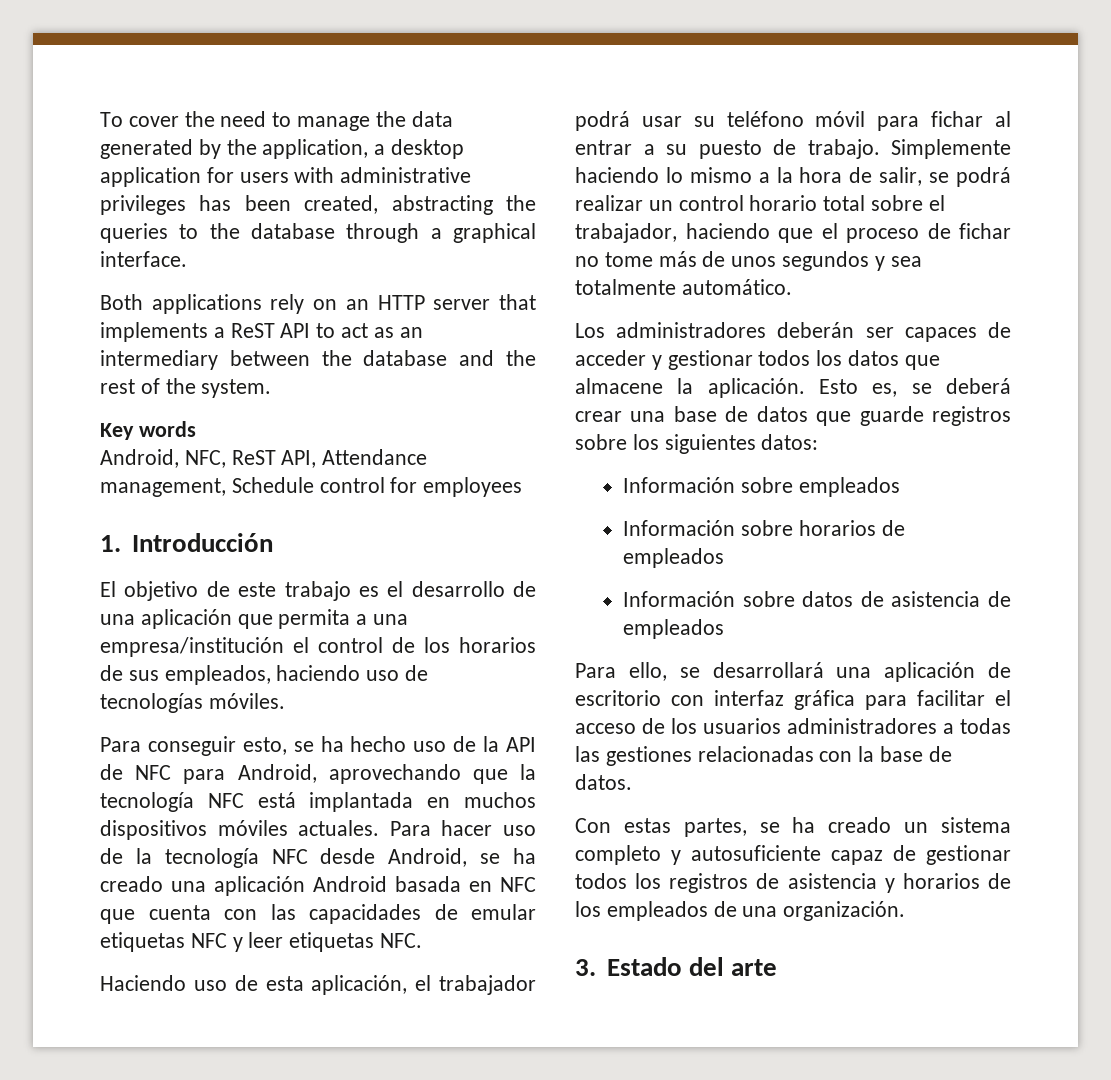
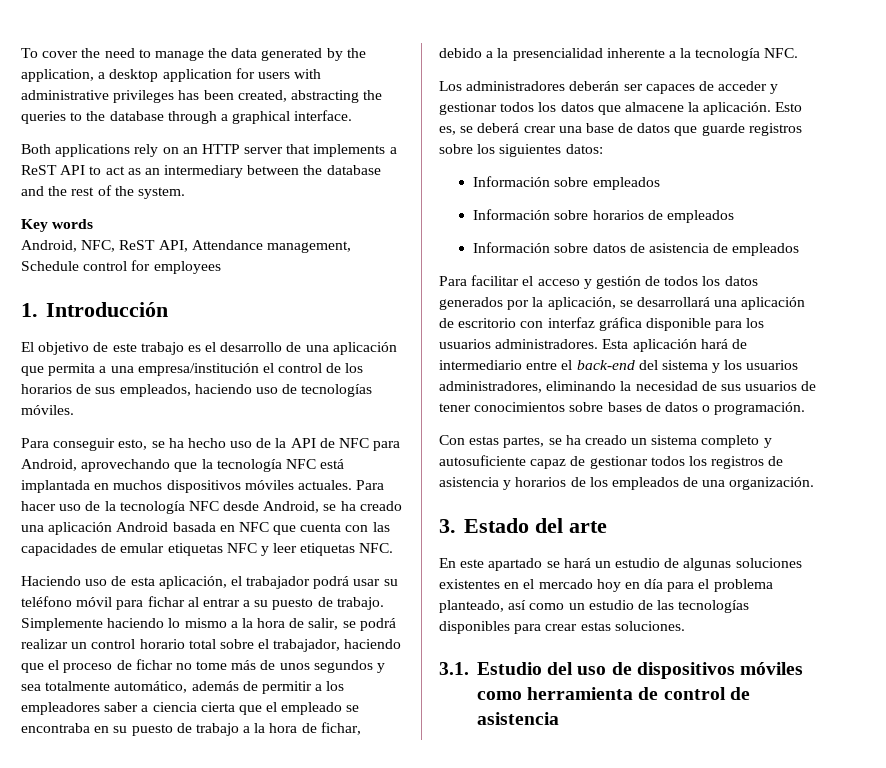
[681,279,792,295] automático. -> [114,681,345,694] [21,702,360,715] [21,722,361,736] [439,48,799,61] automático, además de permitir a los empleadores saber a ciencia cierta que el empleado se encontraba en su puesto de trabajo a la hora de fichar, debido a la presencialidad inherente a la tecnología NFC.
[628,662,667,681] ello, -> [471,275,758,289] [439,297,616,310] facilitar el acceso y gestión de todos los datos generados por la aplicación,
[865,690,1011,710] [575,718,1011,734] [575,746,952,766] [575,774,632,790] para facilitar el acceso de los usuarios administradores a todas las gestiones relacionadas con la base de datos. -> [645,318,765,331] [439,339,747,352] [439,360,799,373] [439,381,817,393] [439,402,806,415] disponible para los usuarios administradores. Esta aplicación hará de intermediario entre el back-end del sistema y los usuarios administradores, eliminando la necesidad de sus usuarios de tener conocimientos sobre bases de datos o programación.
(778, 967) none -> [439,558,802,571] [439,579,773,592] [439,600,750,613] [439,621,685,634] [439,662,804,679] [476,687,750,700] [476,712,559,725] // En este apartado se hará un estudio de algunas soluciones existentes en el mercado hoy en día para el problema planteado, así como un estudio de las tecnologías disponibles para crear estas soluciones. // 3.1. Estudio del uso de dispositivos móviles como herramienta de control de asistencia

